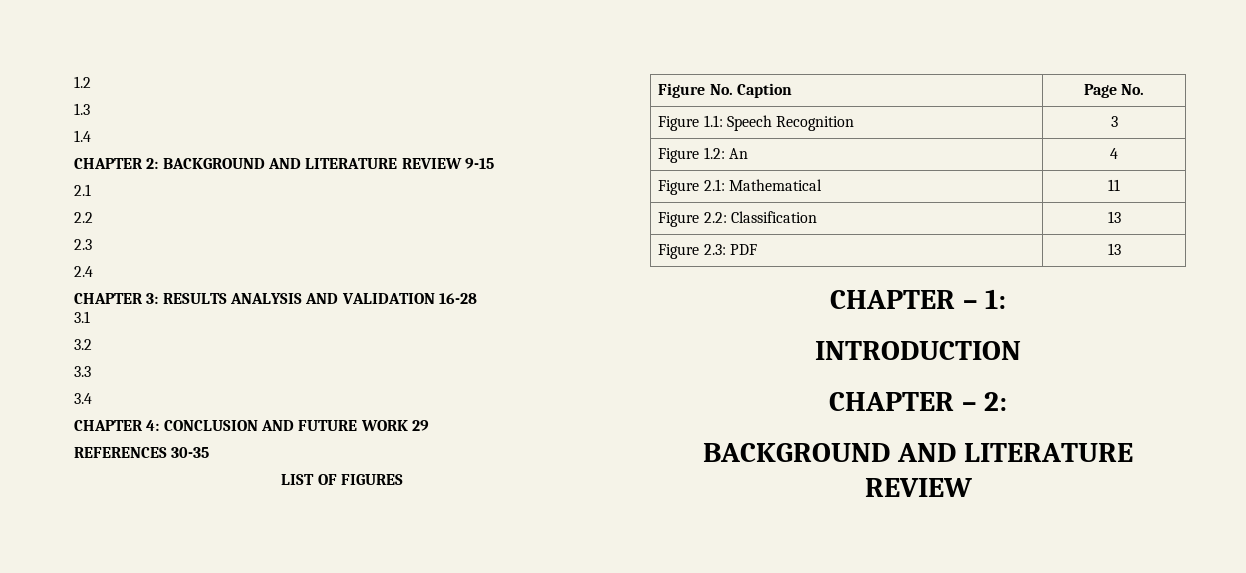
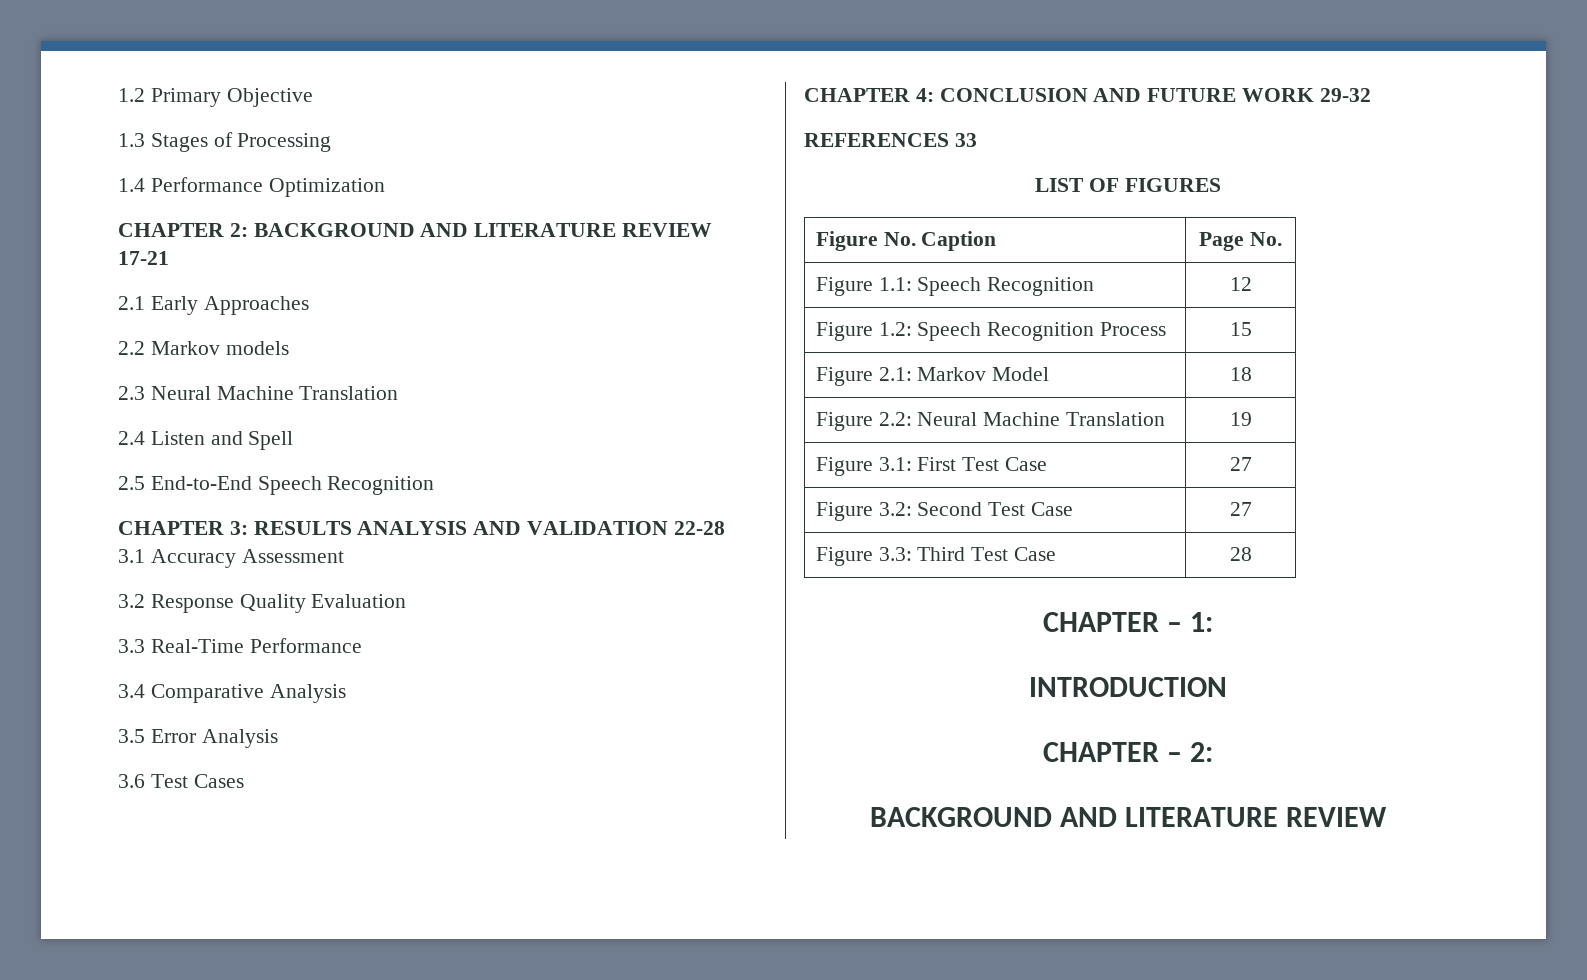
(91, 82) none -> [150,88,313,107] Primary Objective
(90, 109) none -> [150,132,332,152] Stages of Processing
(91, 136) none -> [150,177,385,197] Performance Optimization
[464,158,494,169] 9-15 -> [118,251,169,265] 17-21
(91, 190) none -> [150,296,309,315] Early Approaches
(93, 217) none -> [150,341,289,355] Markov models
[74,266,93,277] // 2.4 -> [150,386,399,400] [118,431,294,450] [118,476,435,495] Neural Machine Translation // 2.4 Listen and Spell // 2.5 End-to-End Speech Recognition
[438,293,477,304] 16-28 -> [673,521,725,535] 22-28
(90, 317) none -> [150,549,344,568] Accuracy Assessment
(92, 344) none -> [150,594,407,613] Response Quality Evaluation
(91, 371) none -> [150,638,362,653] Real-Time Performance
(92, 398) none -> [150,684,346,703] [118,729,278,748] [118,774,244,788] Comparative Analysis // 3.5 Error Analysis // 3.6 Test Cases
[411,420,429,431] 29 -> [1319,88,1371,102] 29-32
[171,447,210,458] 30-35 -> [954,133,977,147] 33
[1110,116,1118,127] 3 -> [1229,277,1252,291] 12
[728,148,748,159] [1110,148,1118,159] An | 4 -> [917,322,1167,341] [1229,322,1252,336] Speech Recognition Process | 15
[728,179,822,191] [1108,179,1120,191] Mathematical | 11 -> [917,367,1050,381] [1229,367,1252,381] Markov Model | 18
[730,211,817,223] [1107,211,1121,223] [658,244,757,259] [1107,243,1121,255] Classification | 13 // Figure 2.3: PDF | 13 -> [917,412,1166,426] [1229,412,1252,426] [815,457,1048,476] [1229,457,1252,471] [815,502,1074,521] [1229,502,1252,516] [815,547,1057,566] [1229,547,1252,561] Neural Machine Translation | 19 // Figure 3.1: First Test Case | 27 // Figure 3.2: Second Test Case | 27 // Figure 3.3: Third Test Case | 28

